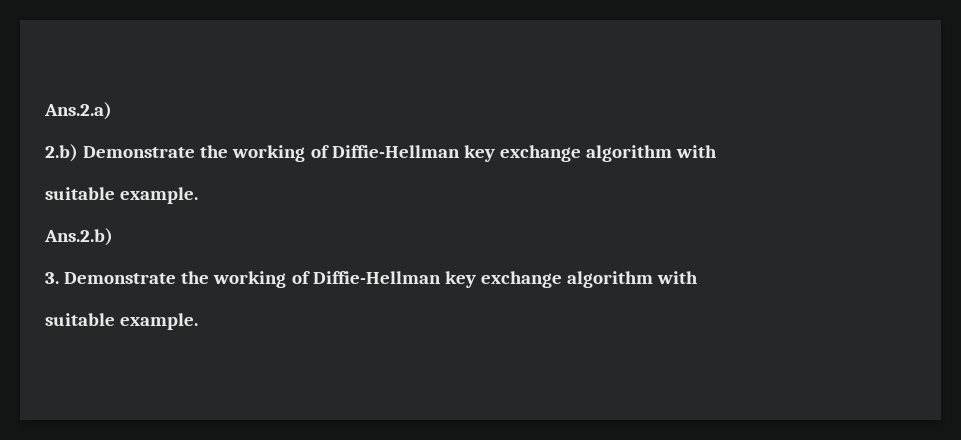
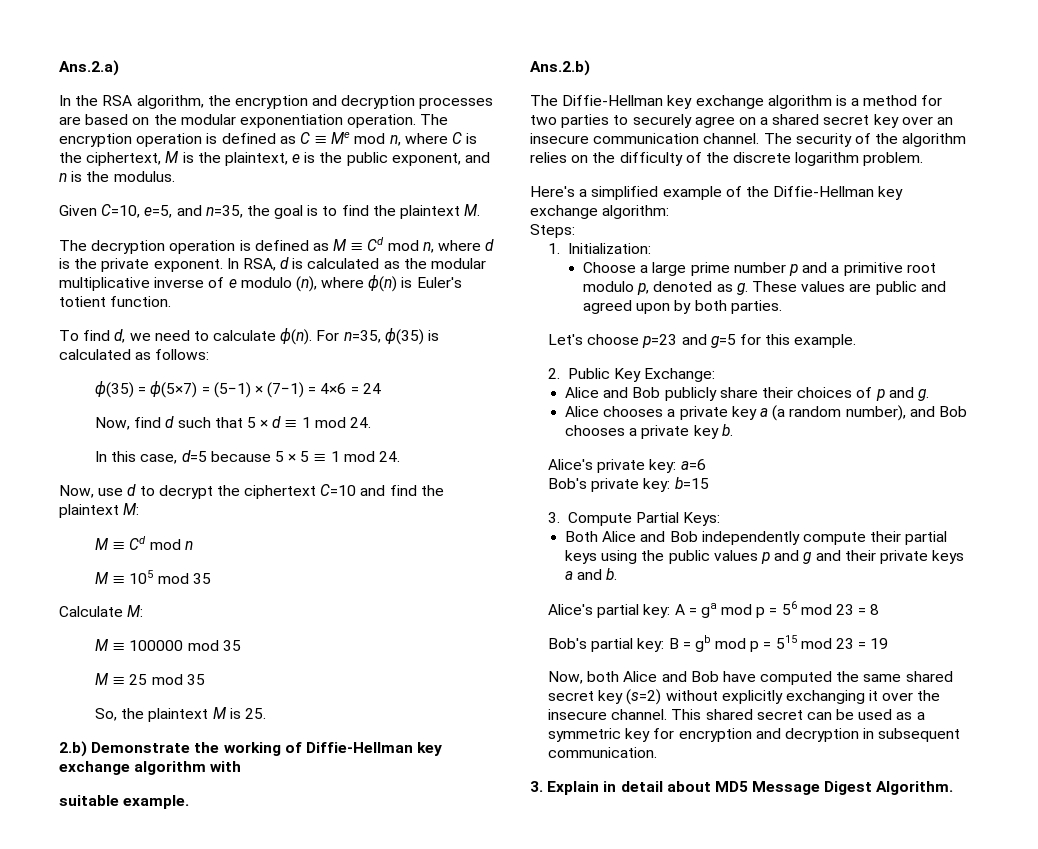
(112, 111) none -> [59,95,494,109] [59,114,449,128] [59,132,478,147] [59,151,491,166] [59,171,175,182] [59,204,481,219] [59,237,495,254] [59,257,487,272] [59,275,462,292] [59,296,172,307] [59,328,440,345] [59,349,210,360] [94,381,381,398] [94,416,372,430] [94,450,401,464] [59,484,444,499] [59,503,140,518] [94,536,193,550] [94,570,211,584] [59,605,144,617] [94,639,241,651] [94,673,205,685] [94,707,266,722] // In the RSA algorithm, the encryption and decryption processes are based on the modular exponentiation operation. The encryption operation is defined as C ≡ Me mod n, where C is the ciphertext, M is the plaintext, e is the public exponent, and n is the modulus. // Given C=10, e=5, and n=35, the goal is to find the plaintext M. // The decryption operation is defined as M ≡ Cd mod n, where d is the private exponent. In RSA, d is calculated as the modular multiplicative inverse of e modulo (n), where ϕ(n) is Euler's totient function. // To find d, we need to calculate ϕ(n). For n=35, ϕ(35) is calculated as follows: // ϕ(35) = ϕ(5×7) = (5−1) × (7−1) = 4×6 = 24 // Now, find d such that 5 × d ≡ 1 mod 24. // In this case, d=5 because 5 × 5 ≡ 1 mod 24. // Now, use d to decrypt the ciphertext C=10 and find the plaintext M: // M ≡ Cd mod n // M ≡ 105 mod 35 // Calculate M: // M ≡ 100000 mod 35 // M ≡ 25 mod 35 // So, the plaintext M is 25.
[45,271,699,288] [45,313,199,330] 3. Demonstrate the working of Diffie-Hellman key exchange algorithm with // suitable example. -> [530,95,943,109] [530,114,954,128] [530,133,967,147] [530,152,924,166] [530,186,904,200] [530,205,670,219] [530,224,575,238] [547,243,651,254] [583,262,936,276] [583,281,946,295] [583,300,782,314] [547,334,857,348] [547,368,716,382] [565,387,929,401] [565,405,967,421] [565,424,733,439] [547,459,706,473] [547,477,709,492] [547,512,721,526] [565,531,948,545] [565,550,965,564] [565,568,618,580] [547,601,880,618] [547,635,889,652] [547,671,953,685] [547,689,941,705] [547,709,925,720] [547,728,961,742] [547,747,657,758] [530,781,954,795] The Diffie-Hellman key exchange algorithm is a method for two parties to securely agree on a shared secret key over an insecure communication channel. The security of the algorithm relies on the difficulty of the discrete logarithm problem. // Here's a simplified example of the Diffie-Hellman key exchange algorithm: // Steps: // 1. Initialization: // Choose a large prime number p and a primitive root modulo p, denoted as g. These values are public and agreed upon by both parties. // Let's choose p=23 and g=5 for this example. // 2. Public Key Exchange: // Alice and Bob publicly share their choices of p and g. // Alice chooses a private key a (a random number), and Bob chooses a private key b. // Alice's private key: a=6 // Bob's private key: b=15 // 3. Compute Partial Keys: // Both Alice and Bob independently compute their partial keys using the public values p and g and their private keys a and b. // Alice's partial key: A = ga mod p = 56 mod 23 = 8 // Bob's partial key: B = gb mod p = 515 mod 23 = 19 // Now, both Alice and Bob have computed the same shared secret key (s=2) without explicitly exchanging it over the insecure channel. This shared secret can be used as a symmetric key for encryption and decryption in subsequent communication. // 3. Explain in detail about MD5 Message Digest Algorithm.

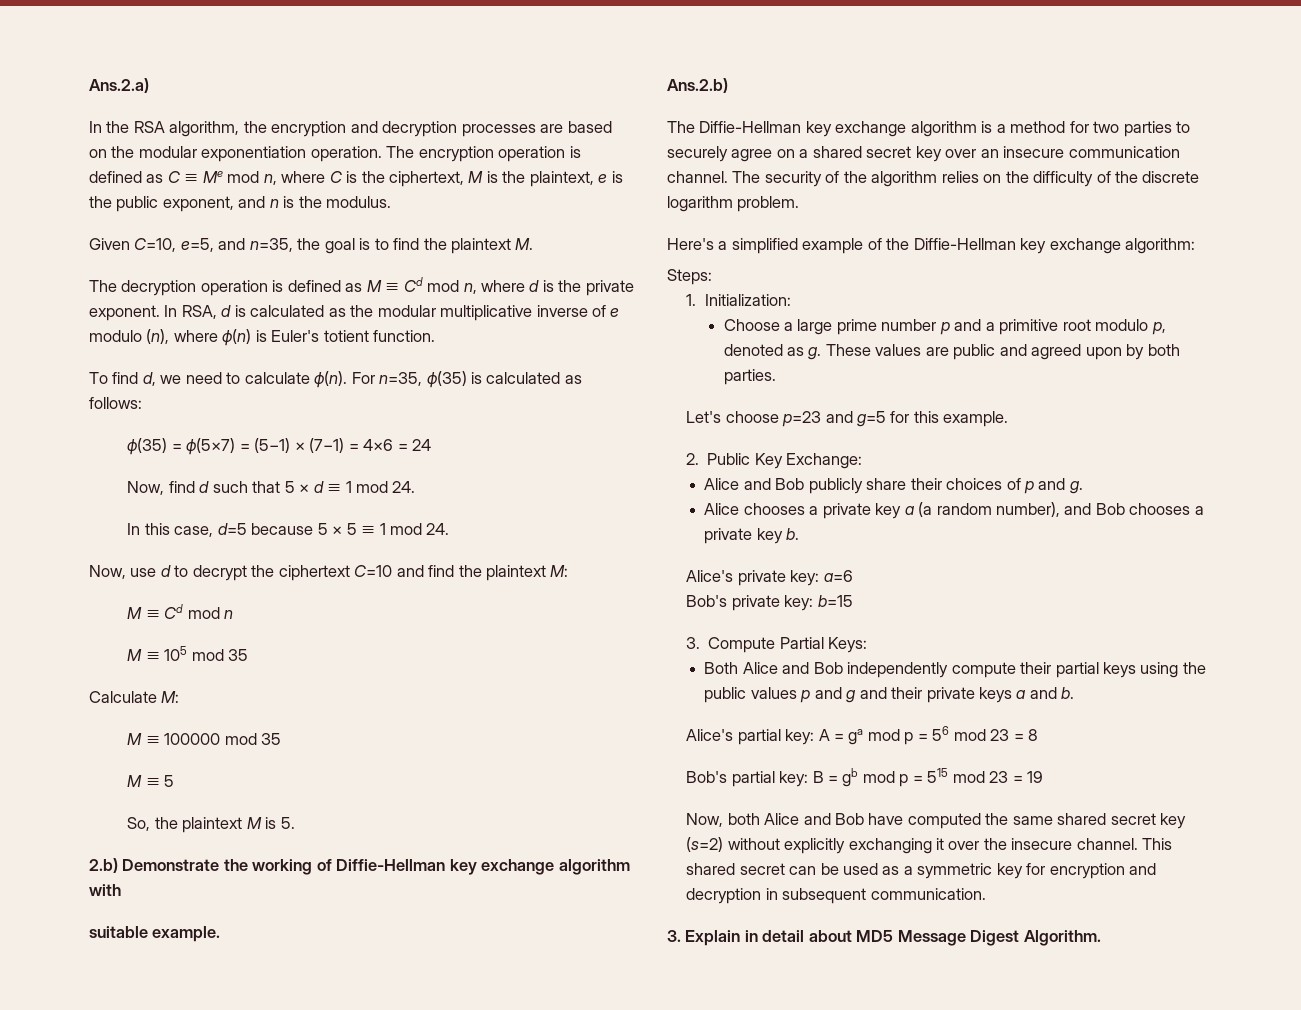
[129,674,205,685] 25 mod 35 -> [164,775,175,787] 5
[244,708,266,719] 25. -> [280,817,295,829] 5.

